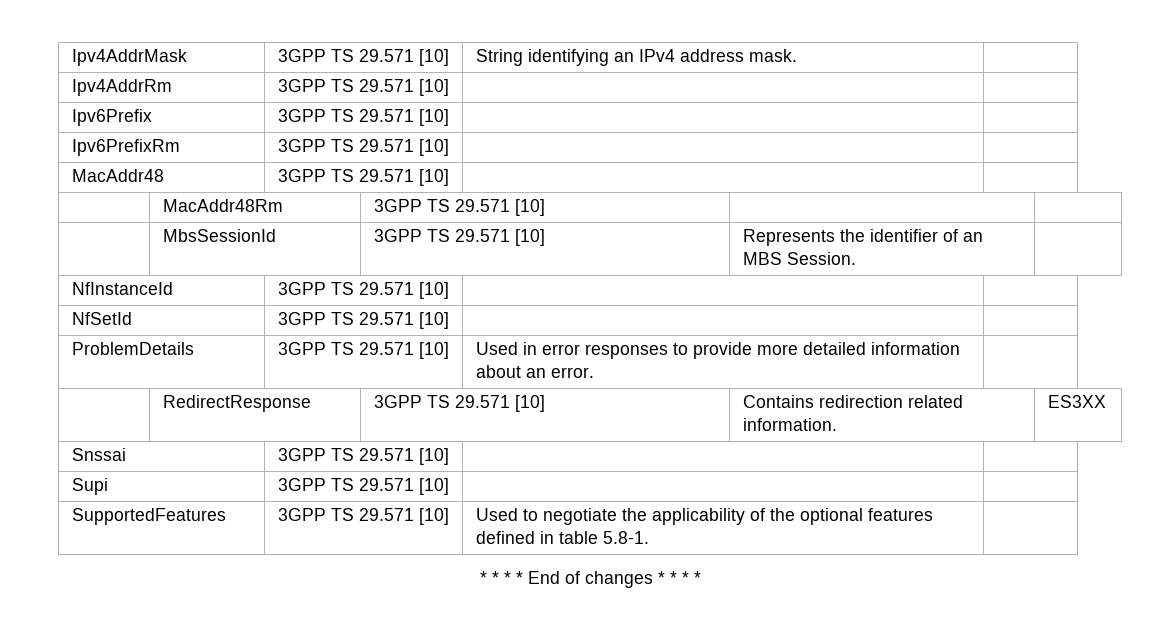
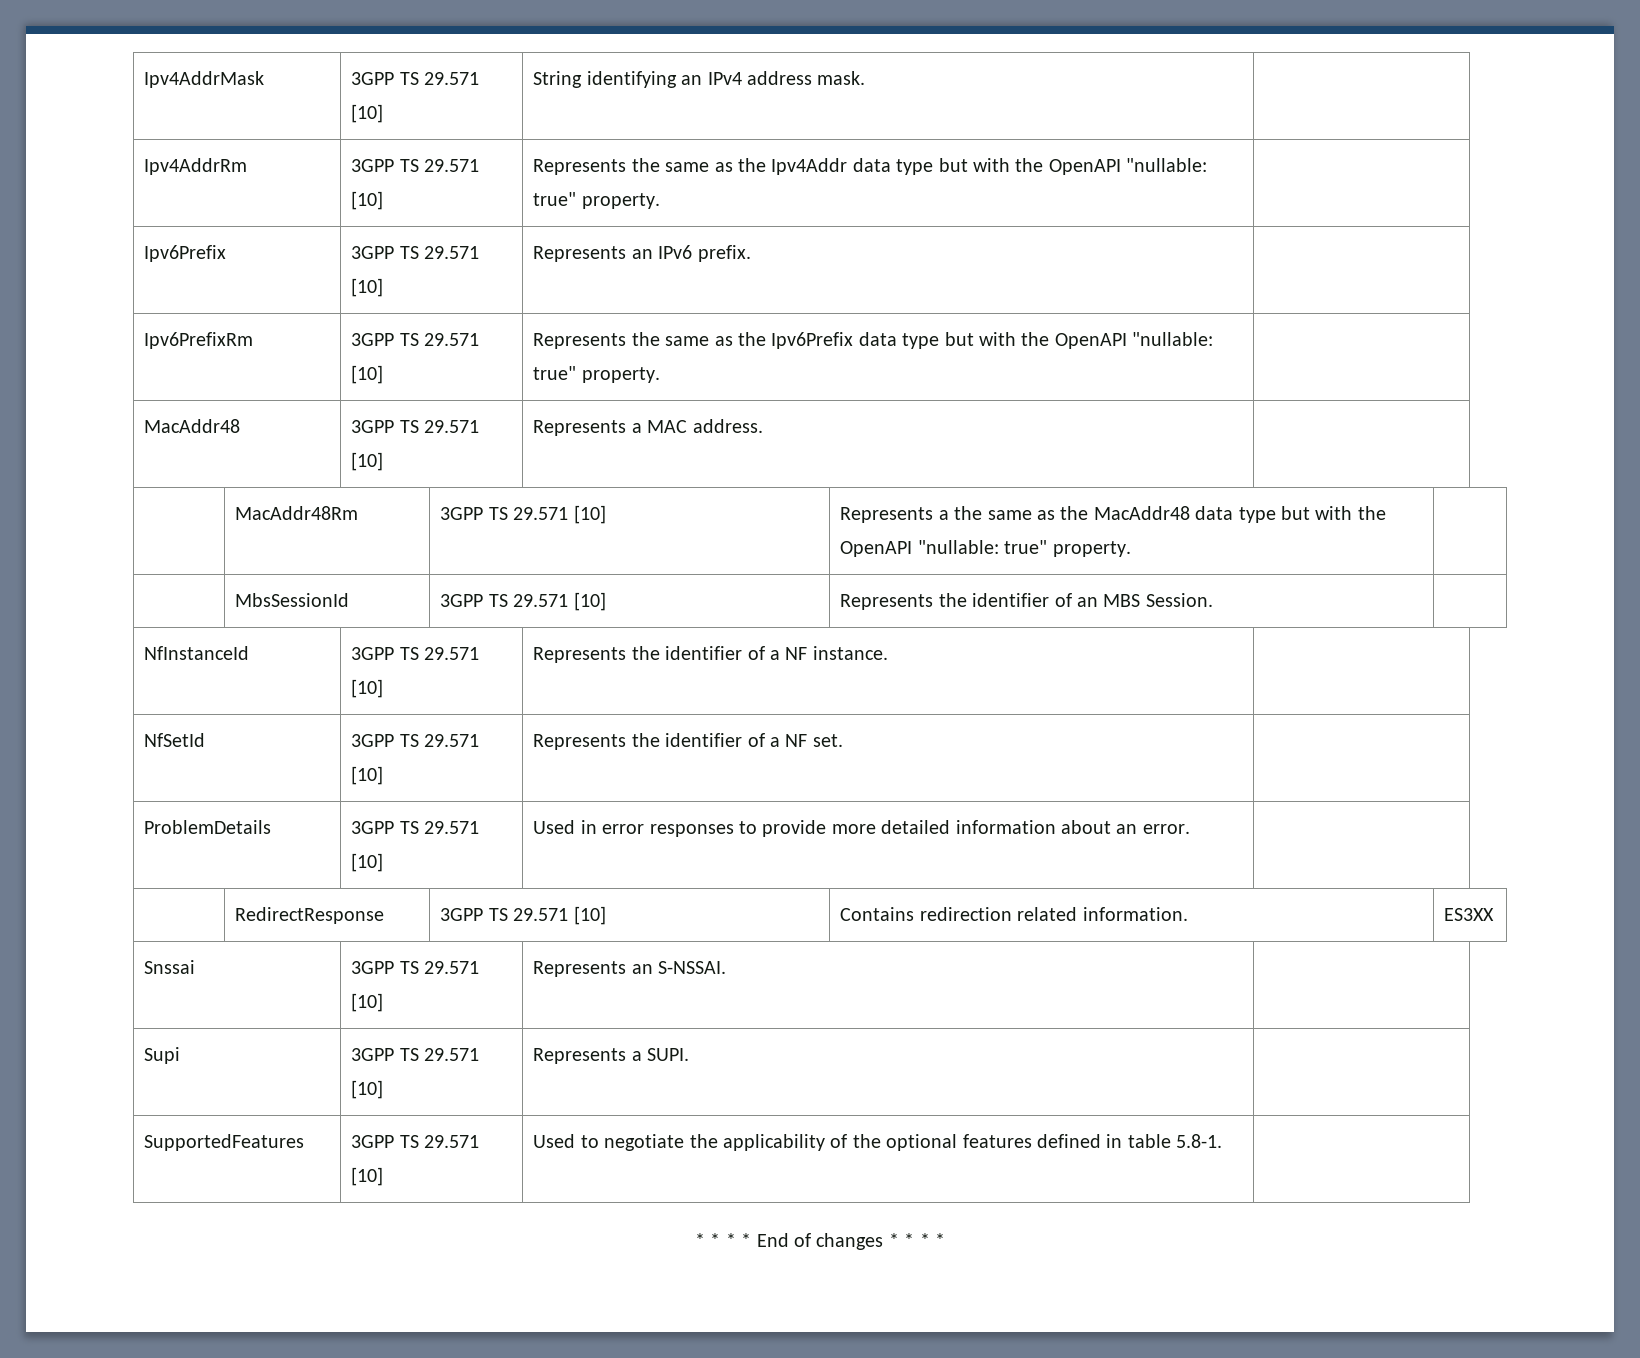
(449, 87) none -> [533,158,1208,175] [533,192,660,209] Represents the same as the Ipv4Addr data type but with the OpenAPI "nullable: true" property.
(449, 117) none -> [533,245,751,262] Represents an IPv6 prefix.
(449, 147) none -> [533,332,1214,349] [533,366,660,383] Represents the same as the Ipv6Prefix data type but with the OpenAPI "nullable: true" property.
(449, 177) none -> [533,419,763,436] Represents a MAC address.
(545, 207) none -> [840,506,1386,523] [840,540,1131,557] Represents a the same as the MacAddr48 data type but with the OpenAPI "nullable: true" property.
(449, 290) none -> [533,646,888,663] Represents the identifier of a NF instance.
(449, 320) none -> [533,733,843,750] Represents the identifier of a NF set.
(449, 456) none -> [533,961,727,977] Represents an S-NSSAI.
(449, 486) none -> [533,1048,690,1064] Represents a SUPI.

